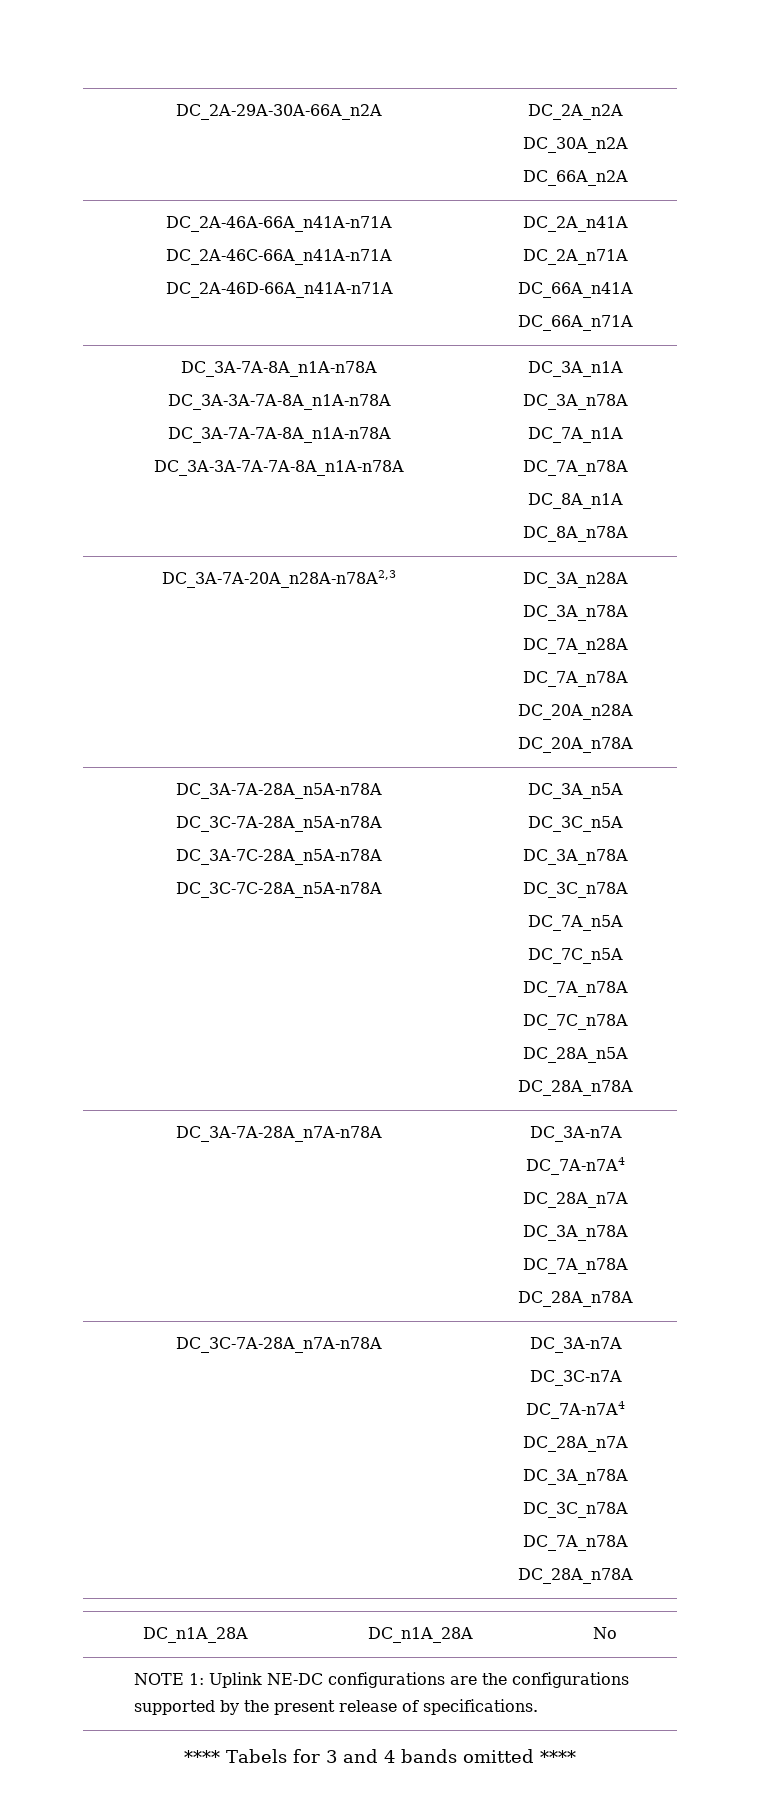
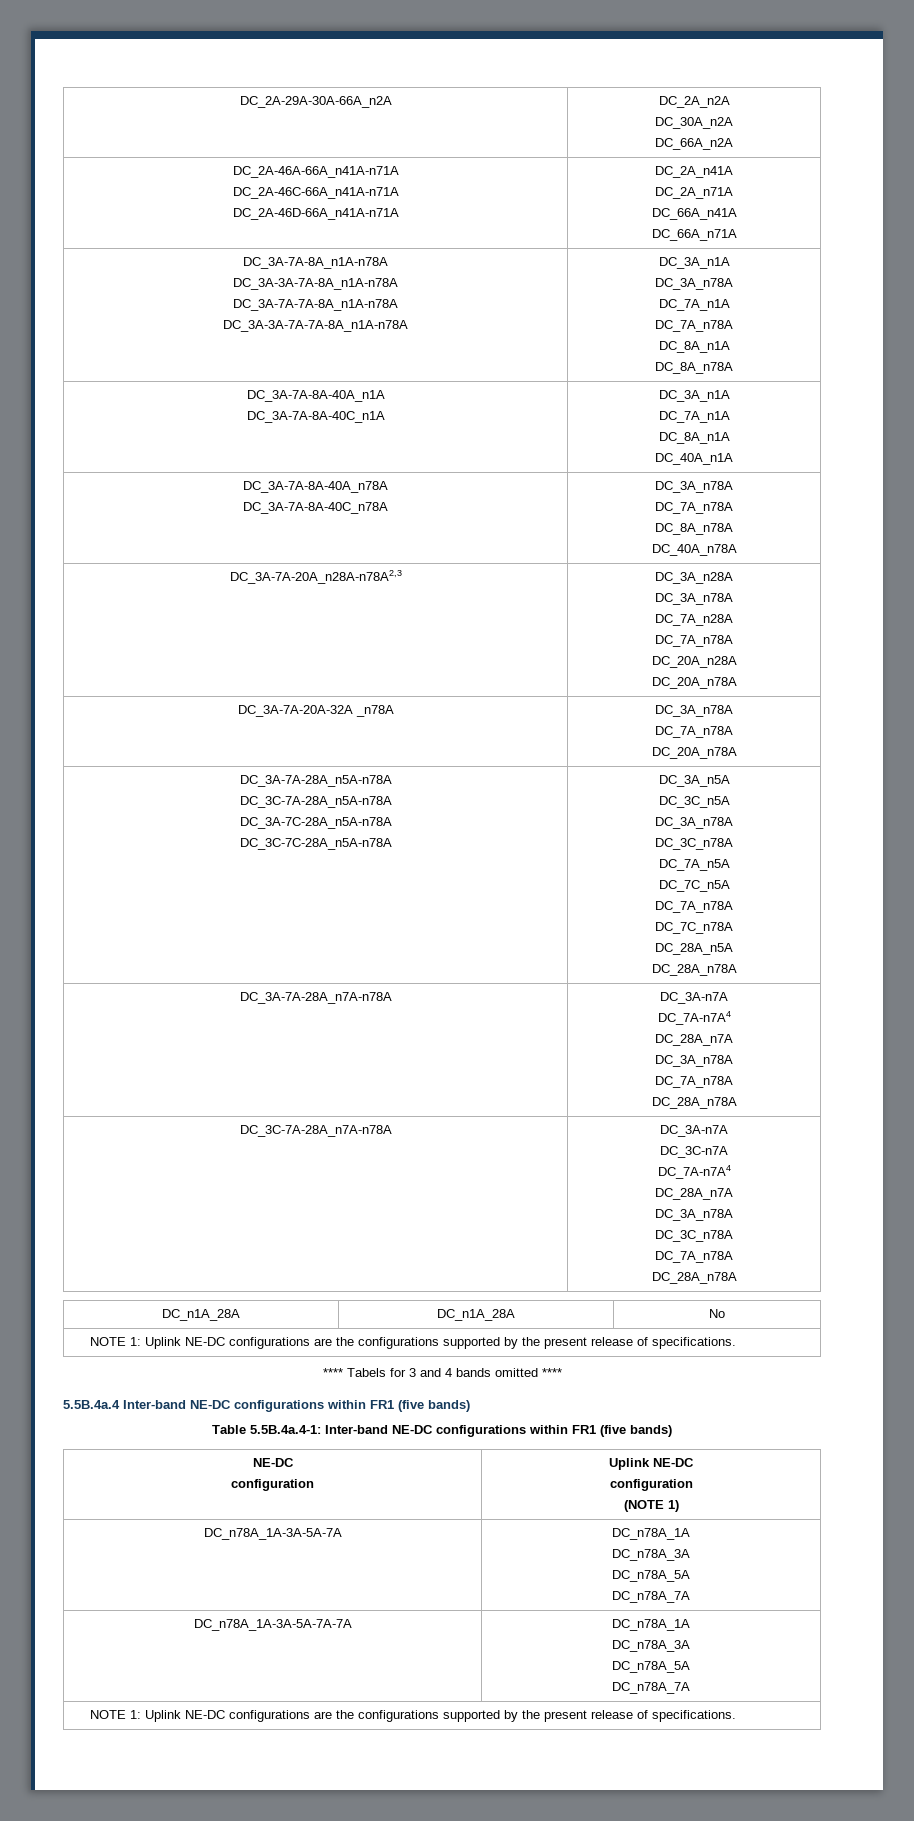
(628, 534) none -> [246,390,385,402] [246,411,385,423] [658,390,730,402] [658,411,730,423] [658,432,730,444] [654,453,733,465] [243,481,388,493] [243,502,388,514] [654,481,733,493] [654,502,733,514] [654,523,733,535] [651,544,737,556] // DC_3A-7A-8A-40A_n1A // DC_3A-7A-8A-40C_n1A | DC_3A_n1A // DC_7A_n1A // DC_8A_n1A // DC_40A_n1A // DC_3A-7A-8A-40A_n78A // DC_3A-7A-8A-40C_n78A | DC_3A_n78A // DC_7A_n78A // DC_8A_n78A // DC_40A_n78A
(633, 745) none -> [237,705,394,717] [654,705,733,717] [654,726,733,738] [651,747,737,759] // DC_3A-7A-20A-32A _n78A | DC_3A_n78A // DC_7A_n78A // DC_20A_n78A
(576, 1756) none -> [63,1400,470,1412] [212,1425,672,1437] [252,1458,294,1467] [231,1479,314,1491] [608,1458,694,1470] [609,1479,693,1491] [623,1500,679,1512] [203,1528,342,1540] [611,1528,690,1540] [611,1549,690,1561] [611,1570,690,1582] [611,1591,690,1603] [193,1619,352,1631] [611,1619,690,1631] [611,1640,690,1652] [611,1661,690,1673] [611,1682,690,1694] [89,1710,736,1722] // 5.5B.4a.4 Inter-band NE-DC configurations within FR1 (five bands) // Table 5.5B.4a.4-1: Inter-band NE-DC configurations within FR1 (five bands) // NE-DC // configuration | Uplink NE-DC // configuration // (NOTE 1) // DC_n78A_1A-3A-5A-7A | DC_n78A_1A // DC_n78A_3A // DC_n78A_5A // DC_n78A_7A // DC_n78A_1A-3A-5A-7A-7A | DC_n78A_1A // DC_n78A_3A // DC_n78A_5A // DC_n78A_7A // NOTE 1: Uplink NE-DC configurations are the configurations supported by the present release of specifications.

